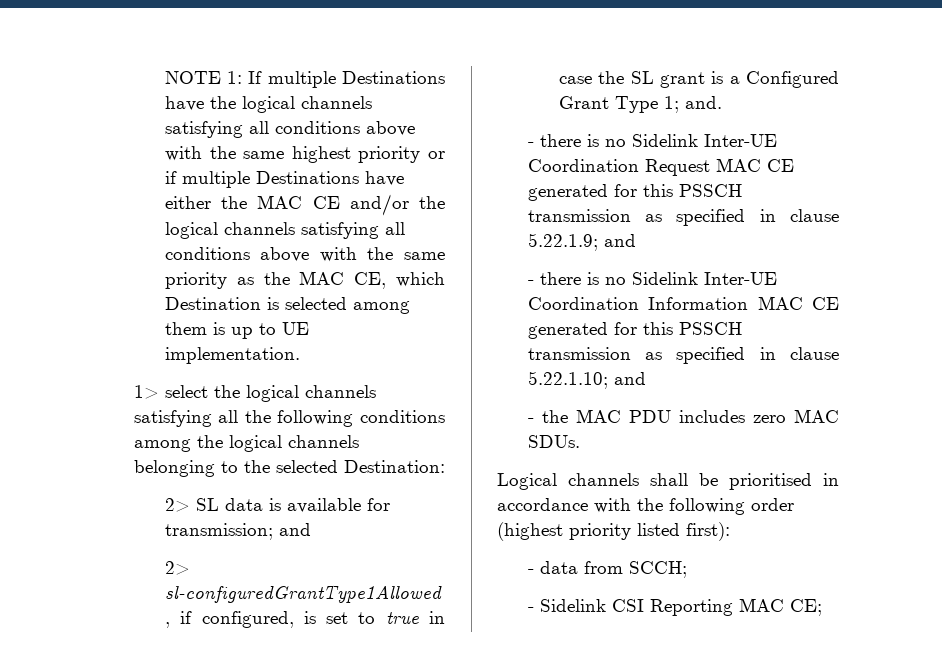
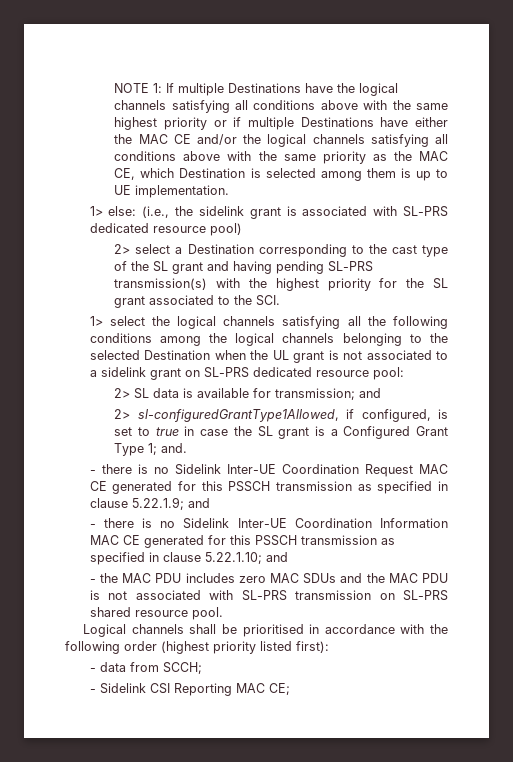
(300, 355) none -> [89,206,449,219] [89,223,242,236] [114,244,448,257] [114,261,374,274] [114,278,448,291] [114,295,281,308] // 1> else: (i.e., the sidelink grant is associated with SL-PRS dedicated resource pool) // 2> select a Destination corresponding to the cast type of the SL grant and having pending SL-PRS transmission(s) with the highest priority for the SL grant associated to the SCI.
[343,460,445,473] Destination: -> [144,350,448,363] [89,367,404,380] Destination when the UL grant is not associated to a sidelink grant on SL-PRS dedicated resource pool:
[527,435,580,448] SDUs. -> [303,573,449,584] [89,590,448,601] [89,607,223,620] SDUs and the MAC PDU is not associated with SL-PRS transmission on SL-PRS shared resource pool.

